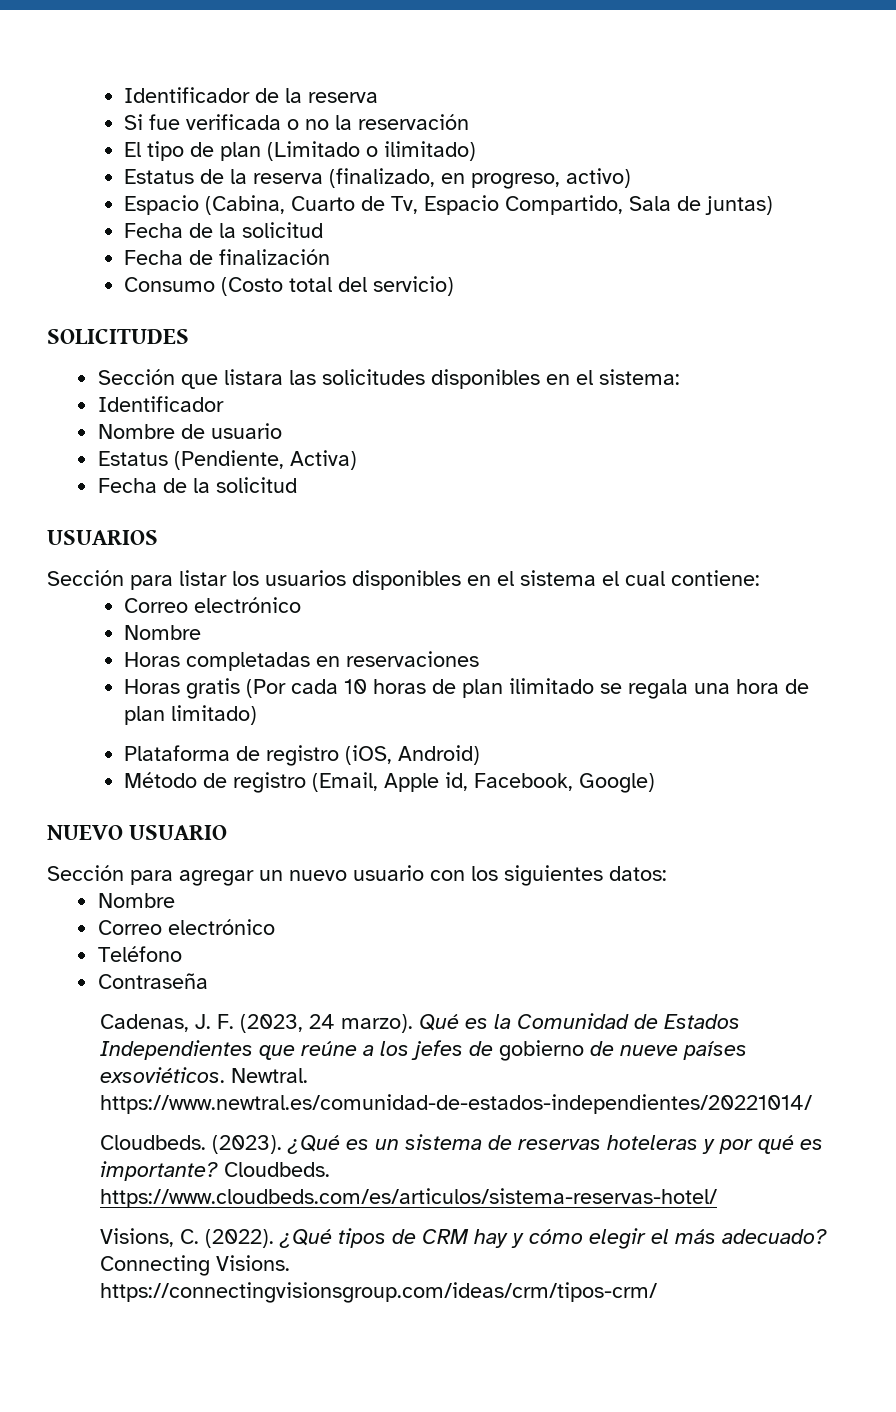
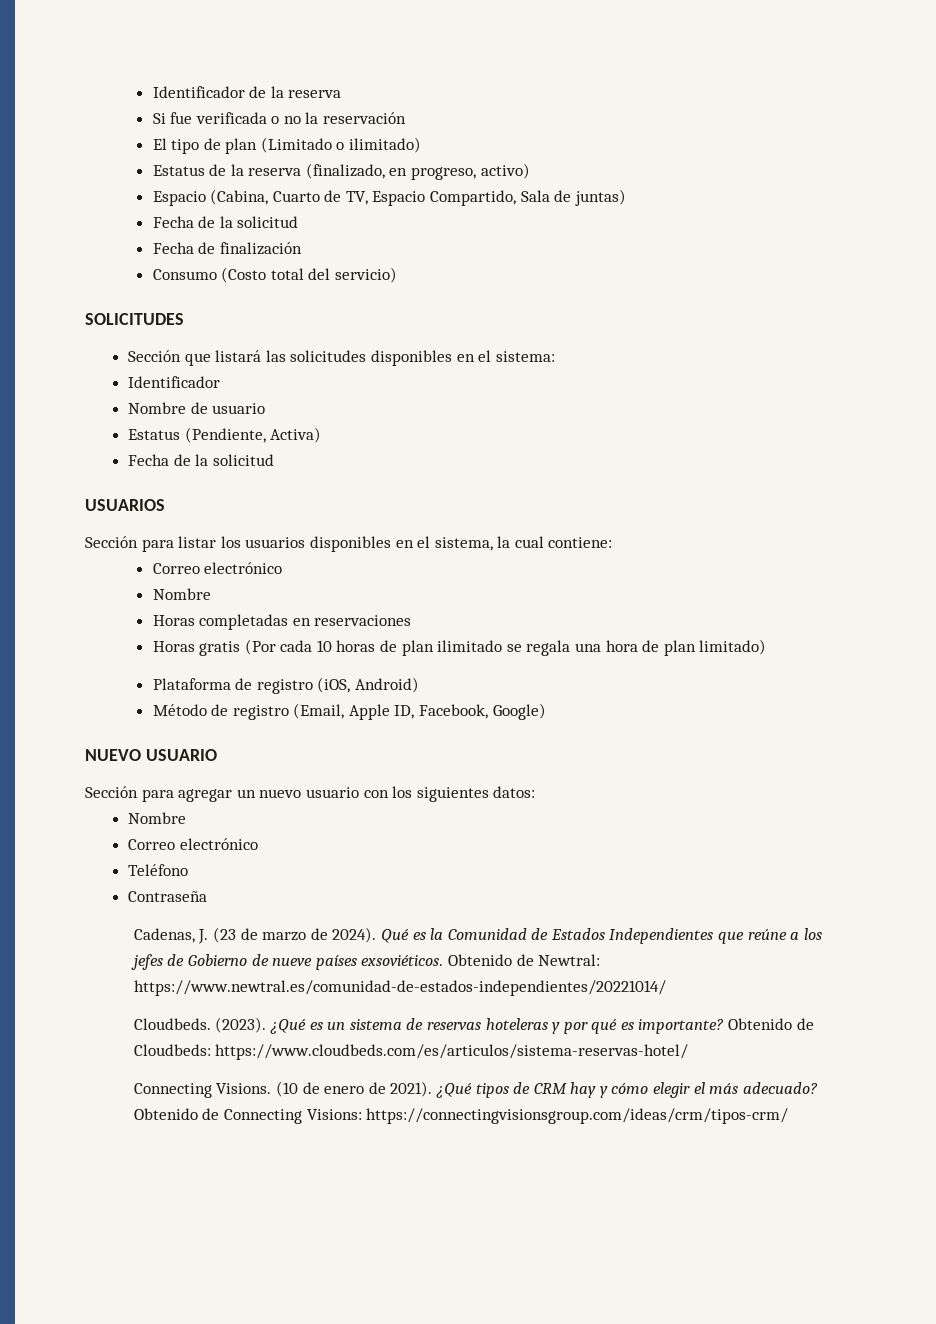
[391,196,419,214] Tv, -> [345,191,368,205] TV,
[223,369,283,385] listara -> [215,350,262,362] listará
[520,570,619,586] sistema el -> [434,536,511,551] sistema, la
[445,772,469,791] id, -> [394,705,415,719] ID,
[217,1014,414,1033] F. (2023, 24 marzo). -> [212,927,377,943] (23 de marzo de 2024).
[499,1040,585,1061] gobierno -> [187,954,247,966] Gobierno
[231,1068,309,1083] Newtral. -> [447,954,601,966] Obtenido de Newtral:
[224,1162,331,1177] [100,1188,718,1208] [100,1228,275,1248] Cloudbeds. https://www.cloudbeds.com/es/articulos/sistema-reservas-hotel/ // Visions, C. (2022). -> [728,1018,814,1030] [133,1044,689,1060] [133,1081,433,1098] Obtenido de Cloudbeds: https://www.cloudbeds.com/es/articulos/sistema-reservas-hotel/ // Connecting Visions. (10 de enero de 2021).
[100,1255,291,1276] Connecting Visions. -> [133,1108,362,1124] Obtenido de Connecting Visions:

